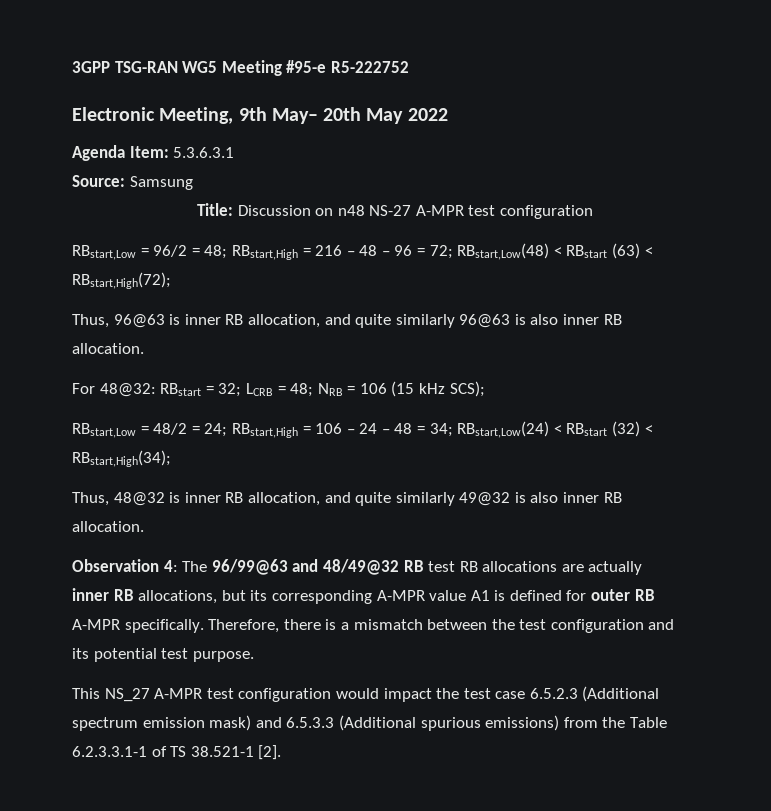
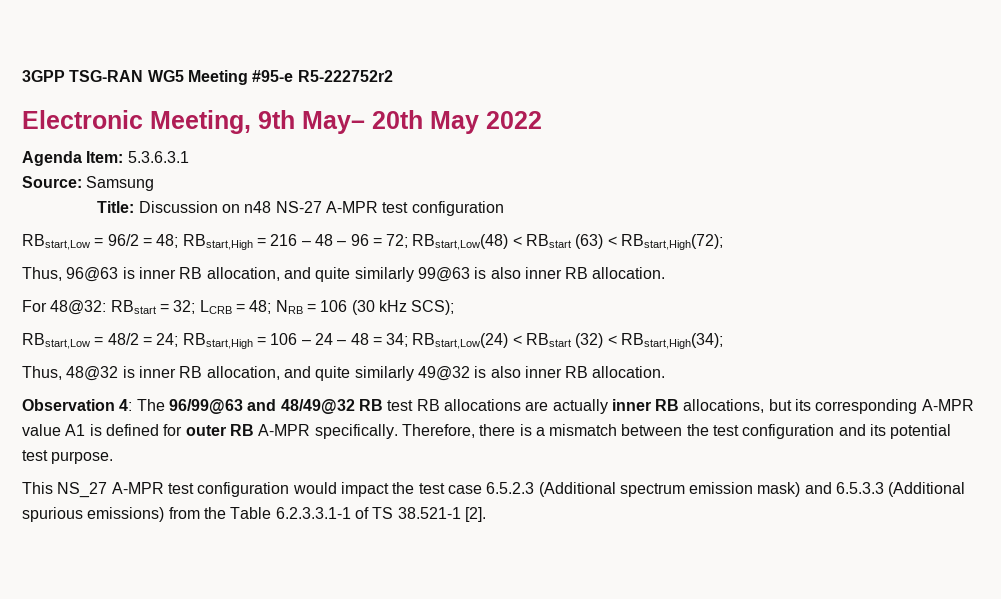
[330,61,409,73] R5-222752 -> [297,70,393,82] R5-222752r2
[459,314,511,328] 96@63 -> [417,267,470,282] 99@63
[391,381,415,397] (15 -> [351,300,375,315] (30

